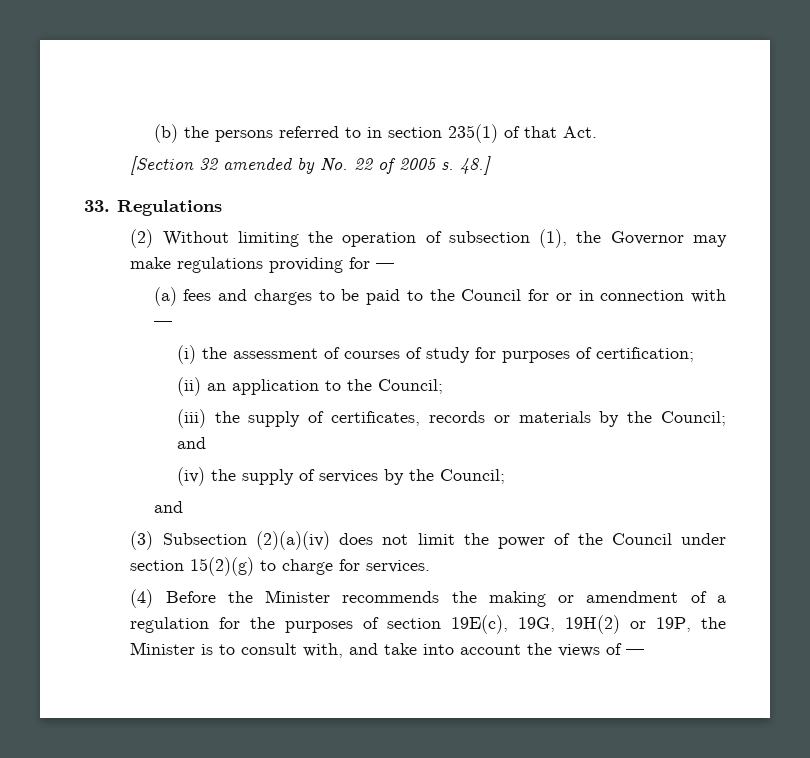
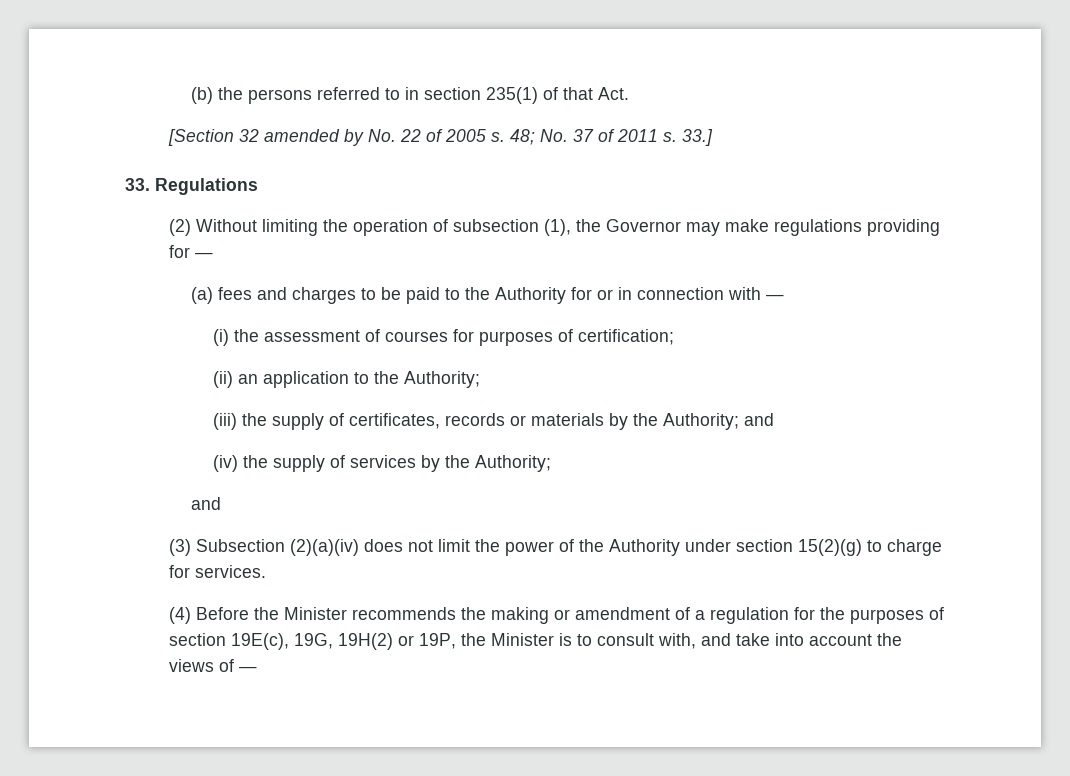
[460,156,492,175] 48.] -> [510,129,714,146] 48; No. 37 of 2011 s. 33.]
[461,289,522,301] Council -> [495,287,567,304] Authority
[405,347,470,363] of study -> (449, 336) none
[377,379,443,394] Council; -> [404,371,481,388] Authority;
[661,411,727,426] Council; -> [663,413,740,430] Authority;
[439,469,505,484] Council; -> [475,455,552,472] Authority;
[611,533,672,545] Council -> [609,539,681,556] Authority

